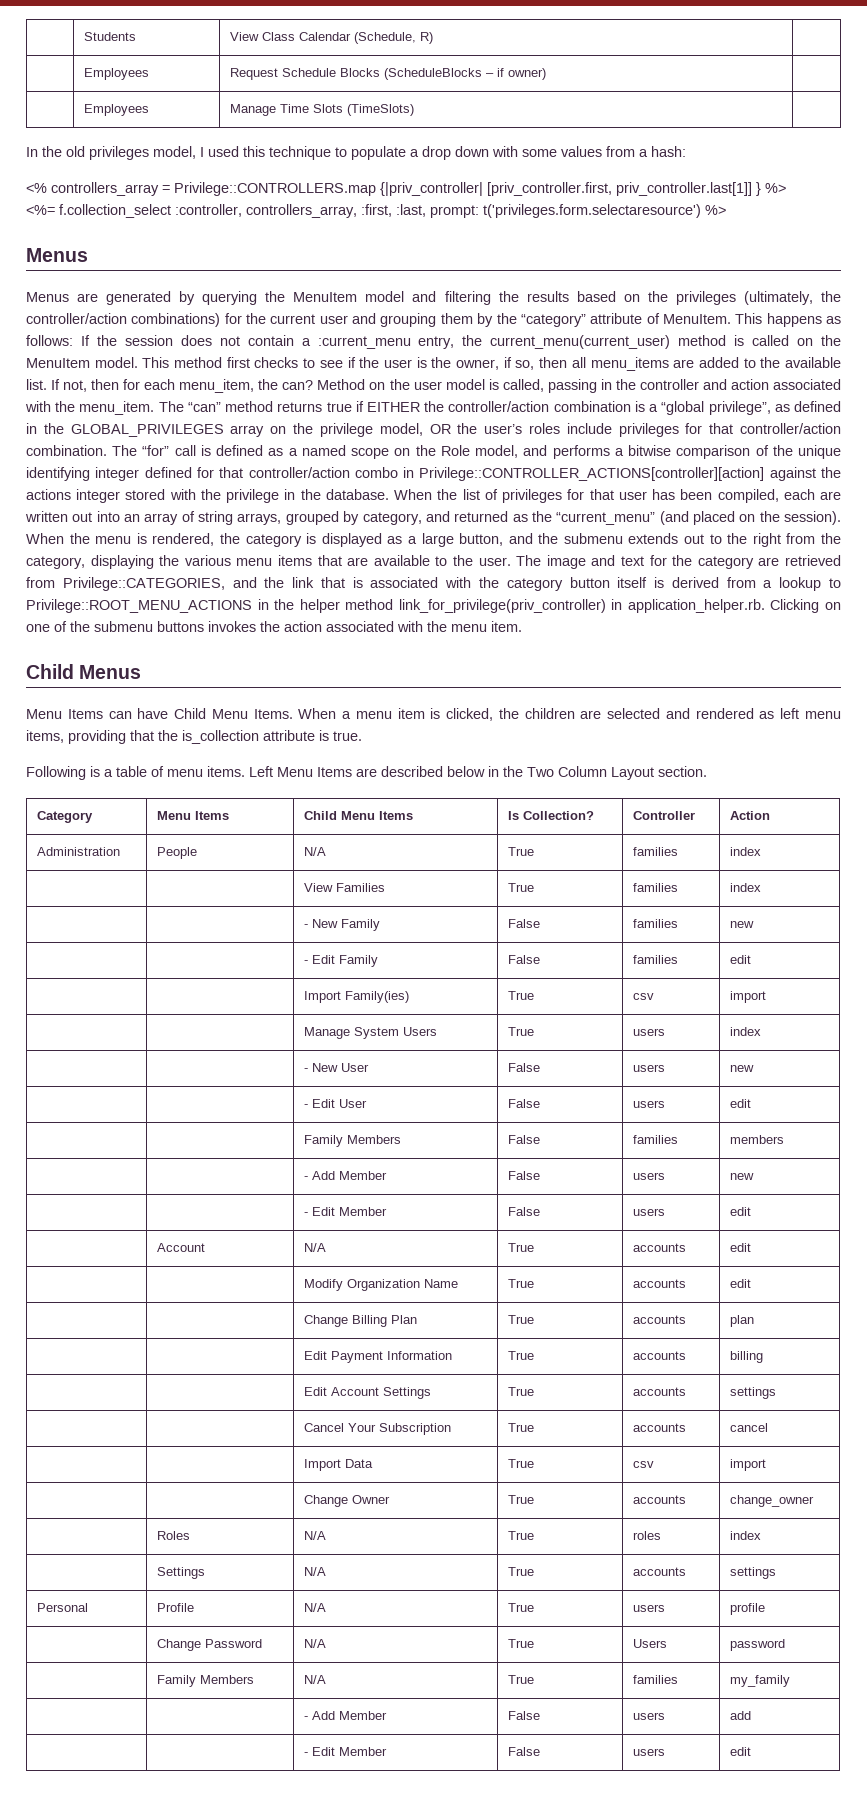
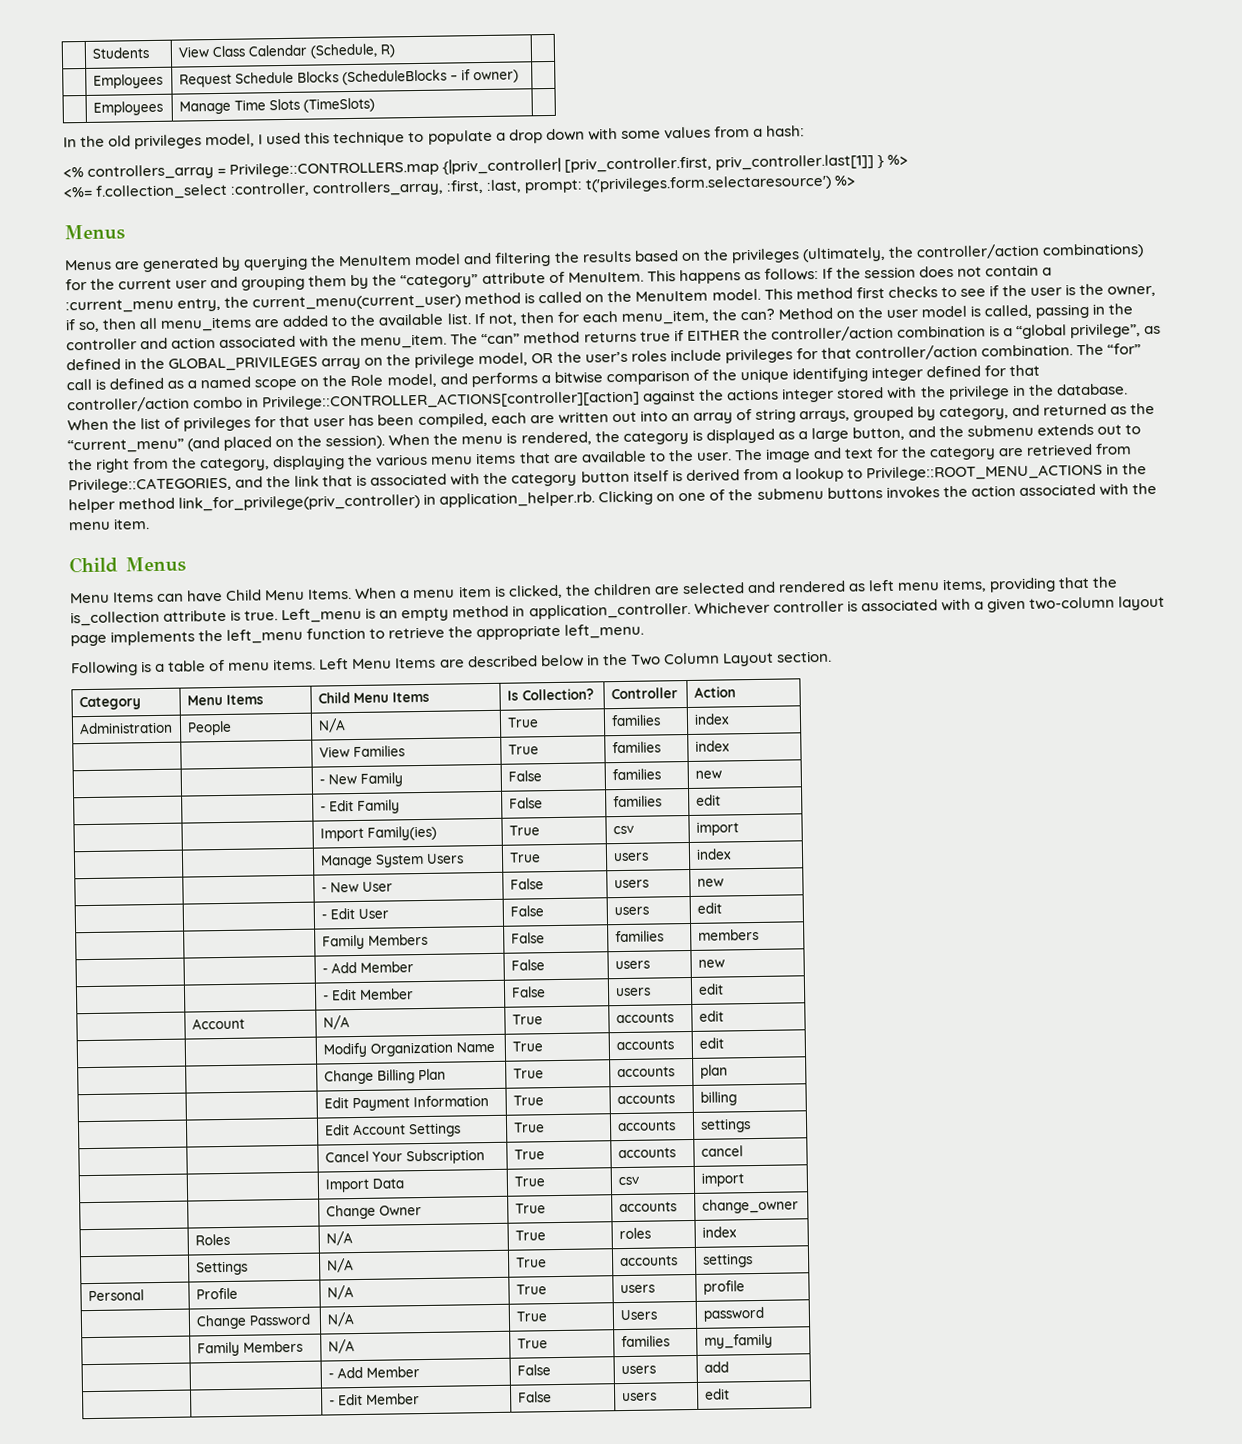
(362, 736) none -> [281,595,1165,624] [70,623,645,647] Left_menu is an empty method in application_controller. Whichever controller is associated with a given two-column layout page implements the left_menu function to retrieve the appropriate left_menu.

